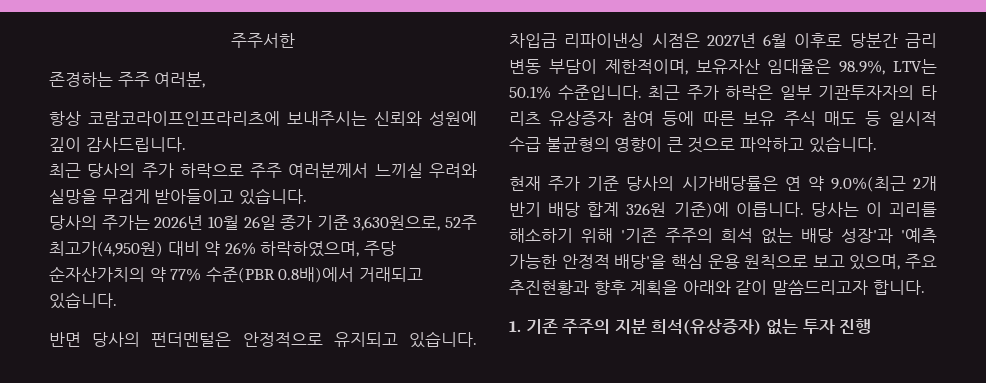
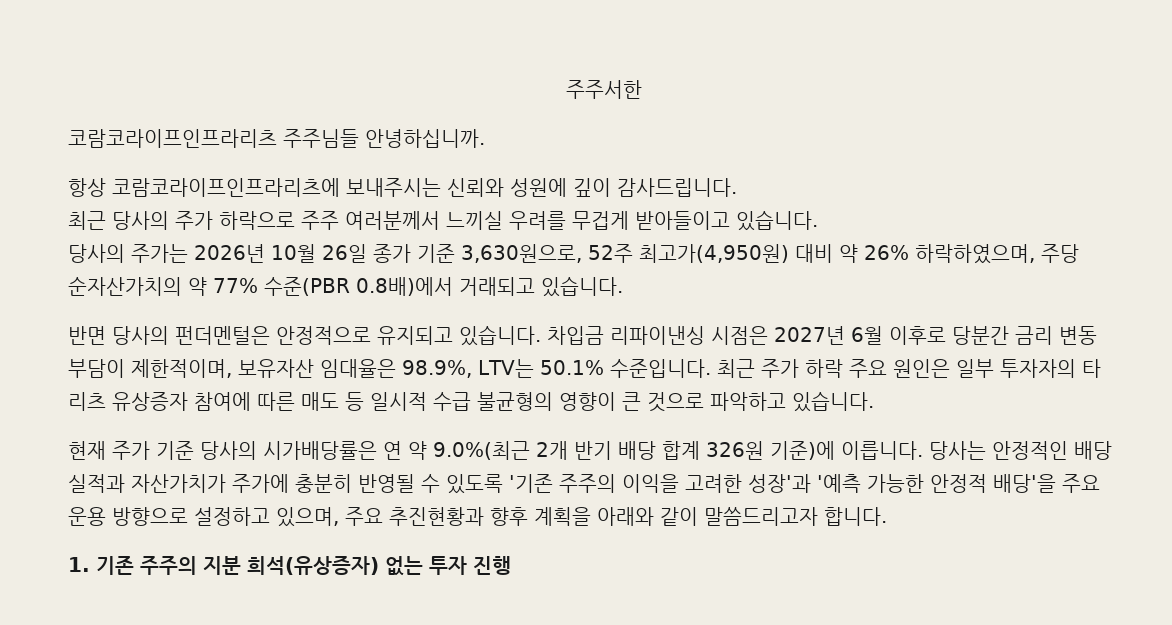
[49,72,206,88] 존경하는 주주 여러분, -> [68,129,485,148] 코람코라이프인프라리츠 주주님들 안녕하십니까.
[429,163,477,178] [49,189,97,204] 우려와 실망을 -> [509,211,566,230] 우려를
[725,85,937,100] [509,111,816,126] 하락은 일부 기관투자자의 타 리츠 유상증자 참여 등에 따른 보유 주식 -> [804,359,1101,378] [68,392,295,411] 하락 주요 원인은 일부 투자자의 타 리츠 유상증자 참여에 따른
[865,202,937,217] [509,228,833,244] 이 괴리를 해소하기 위해 '기존 주주의 희석 없는 배당 -> [992,441,1112,460] [68,474,742,494] 안정적인 배당 실적과 자산가치가 주가에 충분히 반영될 수 있도록 '기존 주주의 이익을 고려한
[670,254,845,269] 핵심 운용 원칙으로 보고 -> [1062,474,1100,493] [68,507,270,526] 주요 운용 방향으로 설정하고

